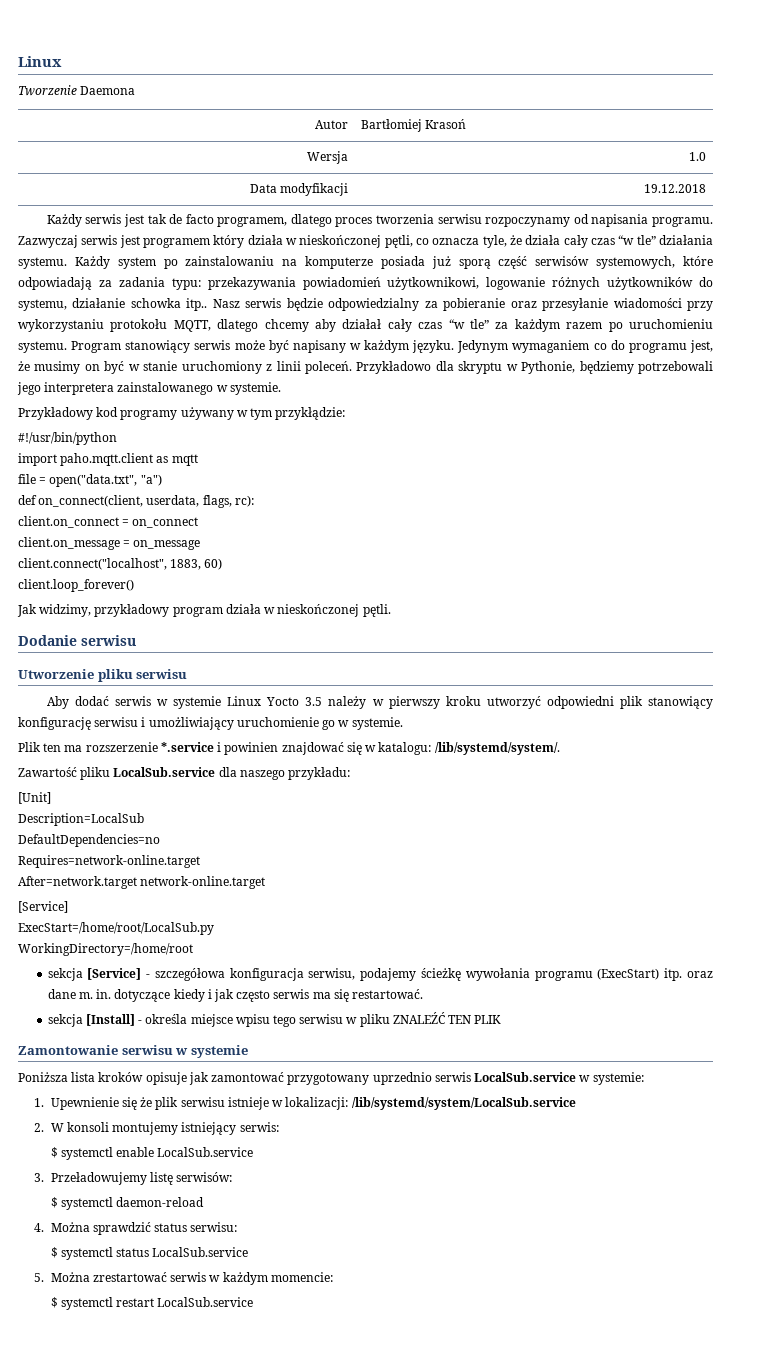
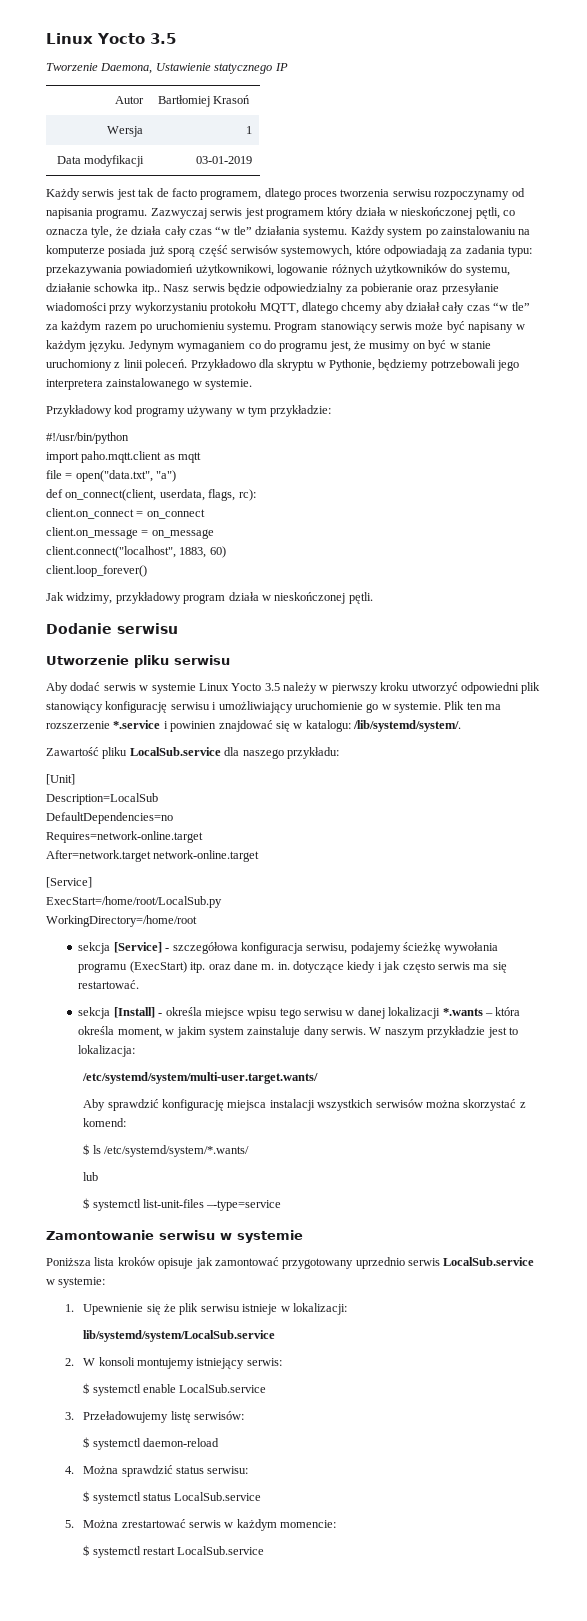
[18,56,62,67] Linux -> [46,33,176,44] Linux Yocto 3.5
[80,86,136,95] Daemona -> [100,63,288,74] Daemona, Ustawienie statycznego IP
[689,152,707,161] 1.0 -> [246,126,253,134] 1
[644,184,707,193] 19.12.2018 -> [196,156,253,164] 03-01-2019
[275,407,346,420] przykłądzie: -> [270,405,332,417] przykładzie:
(403, 723) // -> (441, 707) none
[359,1012,502,1027] pliku ZNALEŹĆ TEN PLIK -> [357,1007,521,1019] [78,1026,518,1038] [78,1045,136,1057] [82,1072,319,1084] [83,1099,526,1111] [83,1118,127,1127] [83,1144,249,1157] [83,1172,99,1181] [83,1198,282,1211] danej lokalizacji *.wants – która określa moment, w jakim system zainstaluje dany serwis. W naszym przykładzie jest to lokalizacja: // /etc/systemd/system/multi-user.target.wants/ // Aby sprawdzić konfigurację miejsca instalacji wszystkich serwisów można skorzystać z komend: // $ ls /etc/systemd/system/*.wants/ // lub // $ systemctl list-unit-files –-type=service
[351,1097,576,1110] /lib/systemd/system/LocalSub.service -> [83,1330,276,1342] // lib/systemd/system/LocalSub.service

